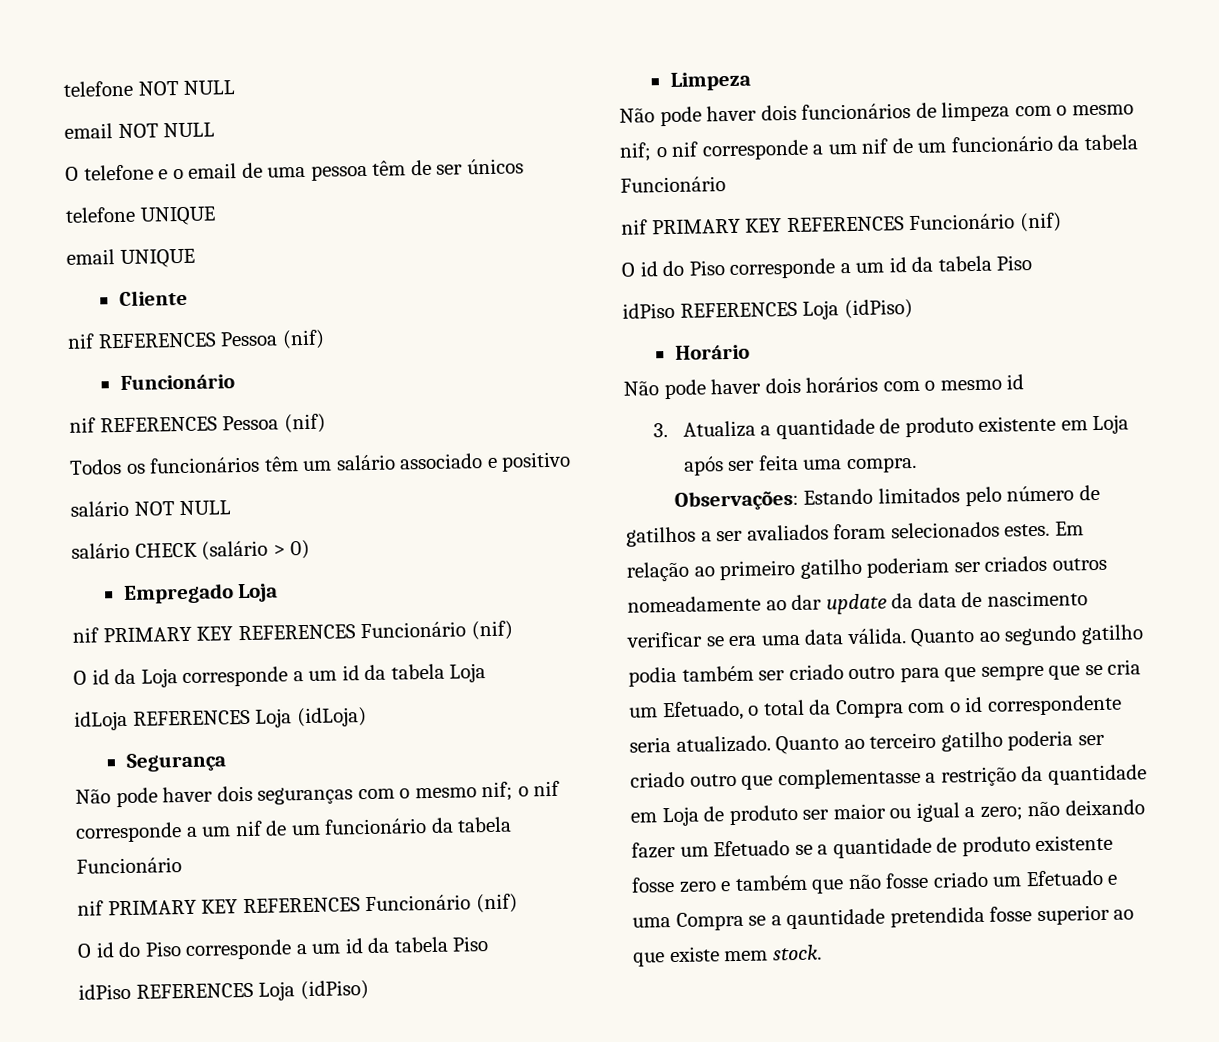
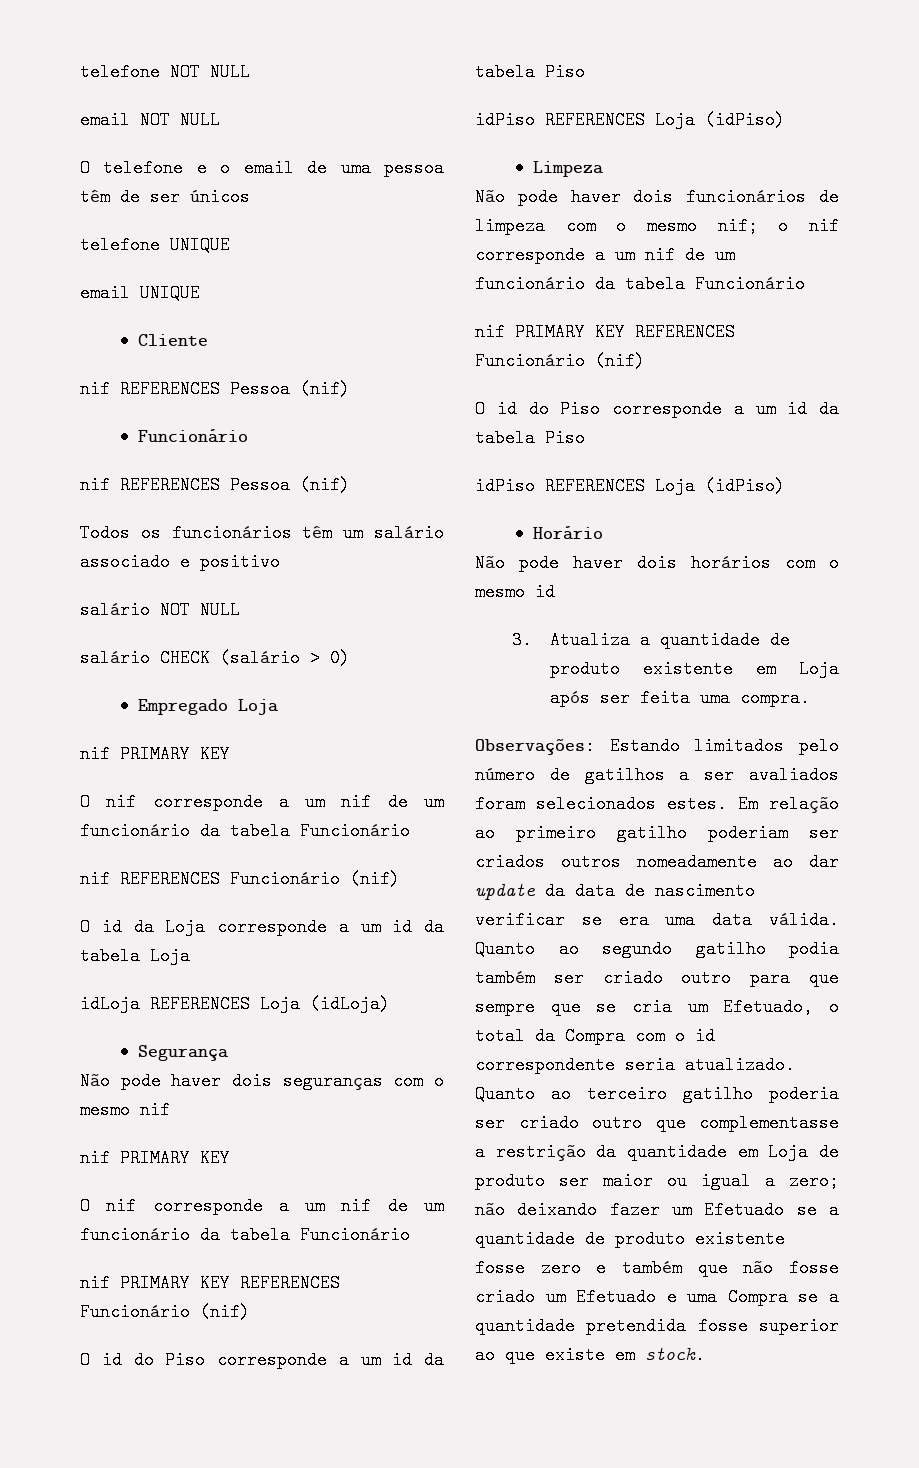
(234, 633) none -> [80,793,444,811] [80,822,410,840] [80,870,110,888] // O nif corresponde a um nif de um funcionário da tabela Funcionário // nif
[481,781,529,802] nif; o -> [140,1101,170,1119] [80,1149,230,1167] [80,1197,90,1215] nif // nif PRIMARY KEY // O
[786,908,886,930] qauntidade -> [475,1317,575,1335] quantidade
[724,950,769,962] mem -> [615,1346,635,1364] em

